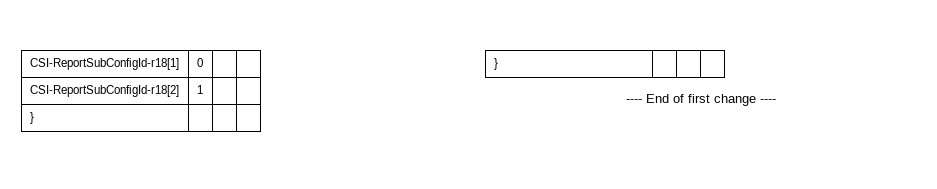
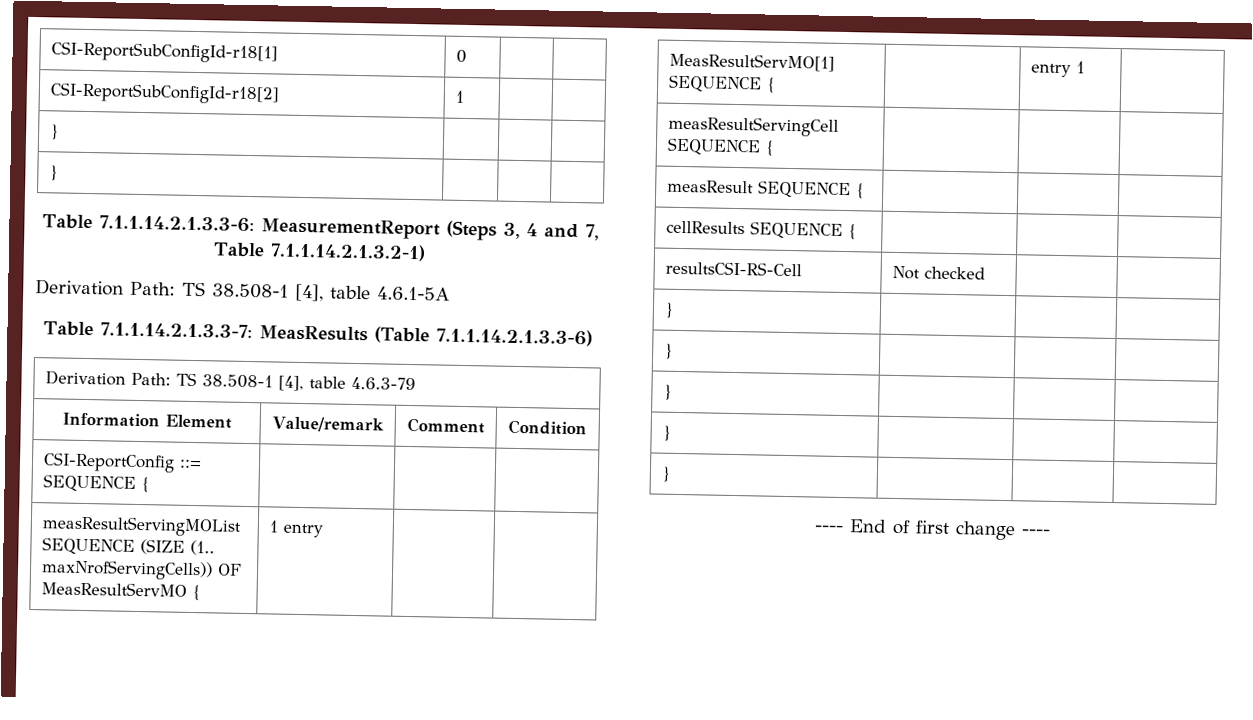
(498, 64) none -> [41,214,599,241] [213,242,426,262] [35,279,450,302] [42,321,594,347] [44,370,416,392] [61,412,232,429] [271,416,384,433] [406,417,485,434] [508,419,587,436] [42,452,202,473] [42,474,151,493] [41,515,241,537] [41,537,215,556] [40,559,242,581] [40,581,202,601] [268,520,323,538] [668,52,835,72] [667,74,777,93] [1030,61,1085,78] [667,115,839,137] [666,137,776,156] [666,179,866,199] [665,220,858,240] [664,260,802,277] [891,265,985,280] [663,301,675,318] [663,342,674,359] [662,383,673,400] [661,424,672,441] [660,465,672,482] // Table 7.1.1.14.2.1.3.3-6: MeasurementReport (Steps 3, 4 and 7, Table 7.1.1.14.2.1.3.2-1) // Derivation Path: TS 38.508-1 [4], table 4.6.1-5A // Table 7.1.1.14.2.1.3.3-7: MeasResults (Table 7.1.1.14.2.1.3.3-6) // Derivation Path: TS 38.508-1 [4], table 4.6.3-79 // Information Element | Value/remark | Comment | Condition // CSI-ReportConfig ::= SEQUENCE { | | | // measResultServingMOList SEQUENCE (SIZE (1.. maxNrofServingCells)) OF MeasResultServMO { | 1 entry | | // MeasResultServMO[1] SEQUENCE { | | entry 1 | // measResultServingCell SEQUENCE { | | | // measResult SEQUENCE { | | | // cellResults SEQUENCE { | | | // resultsCSI-RS-Cell | Not checked | | // } | | | // } | | | // } | | | // } | | | // } | | |

